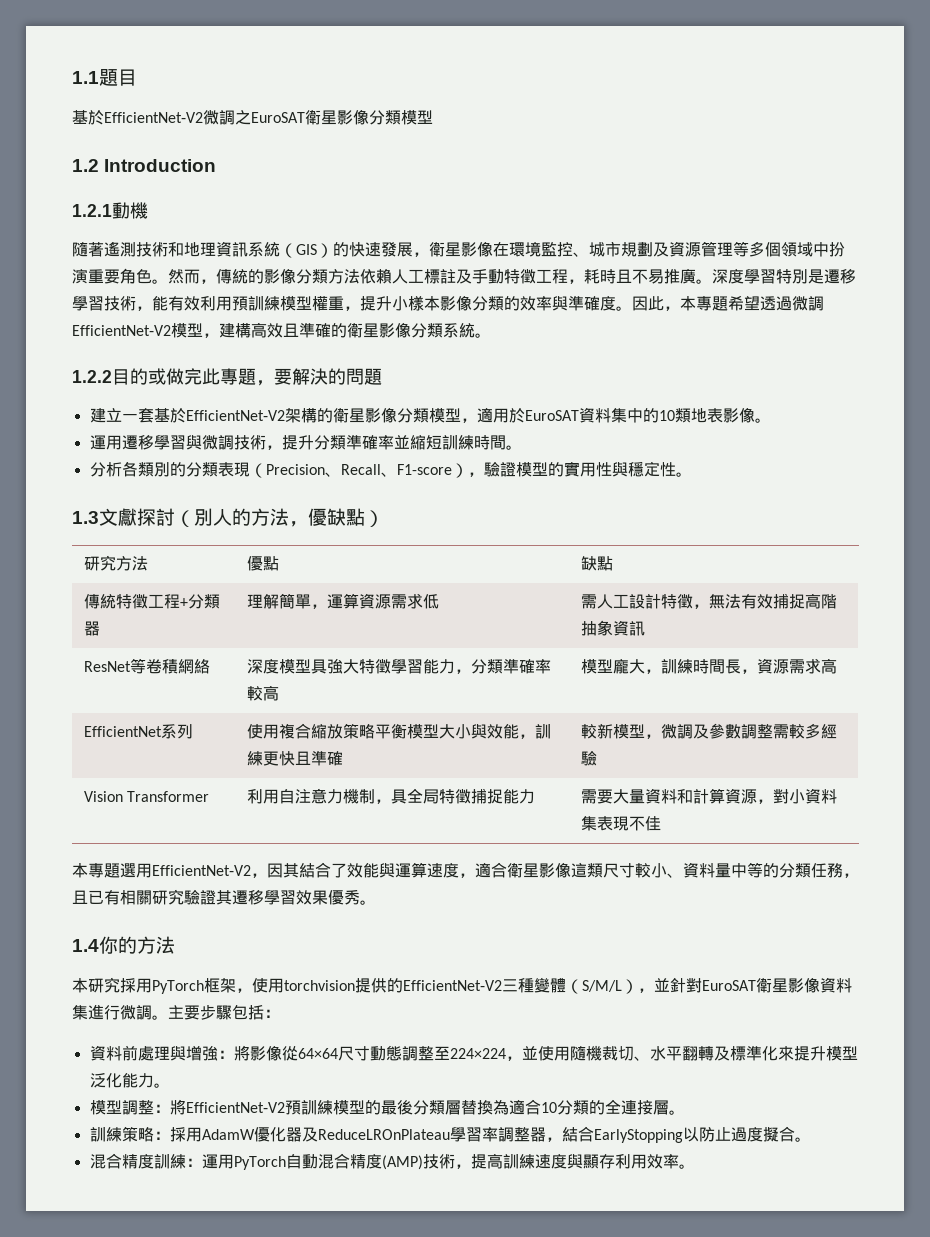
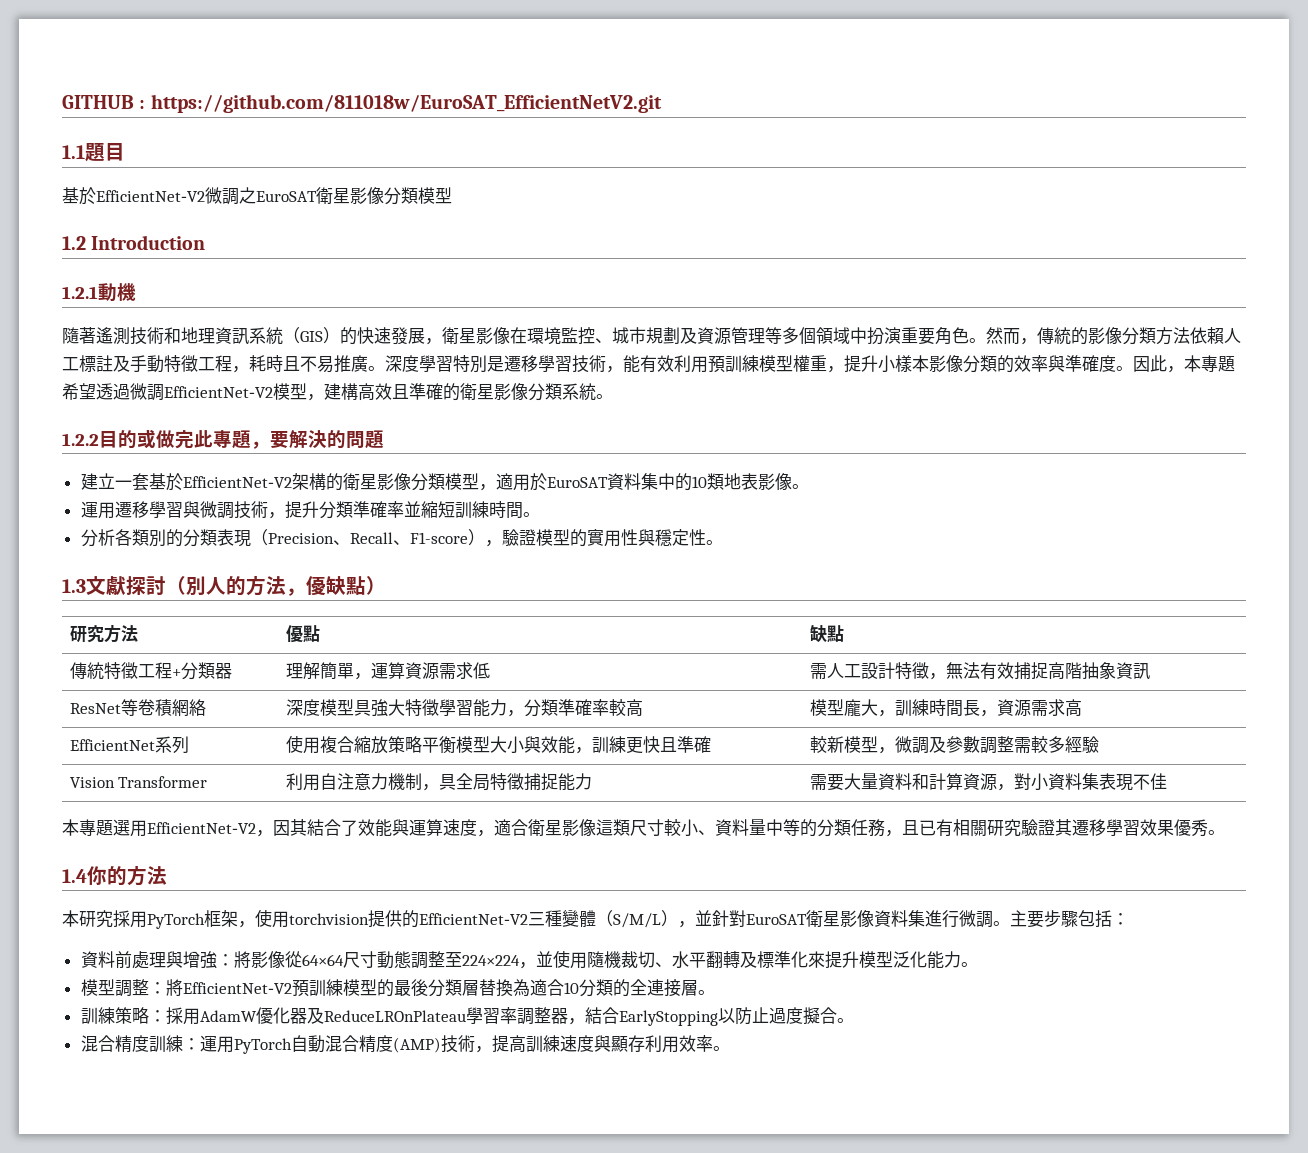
(72, 77) none -> [62,94,662,113] GITHUB : https://github.com/811018w/EuroSAT_EfficientNetV2.git //

